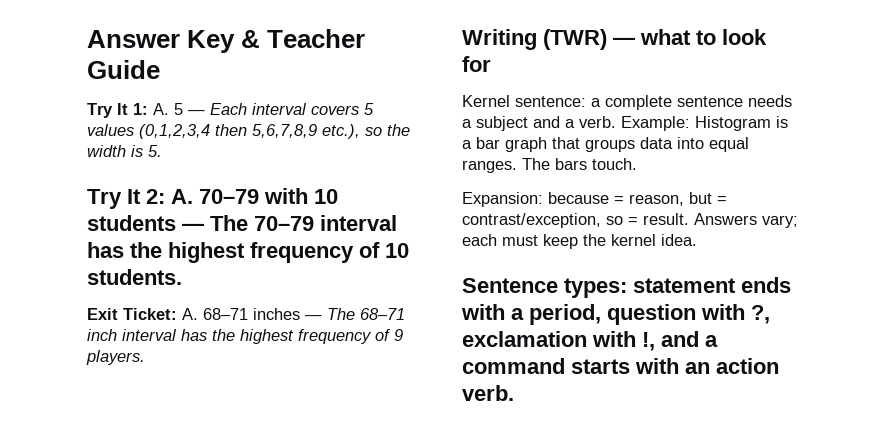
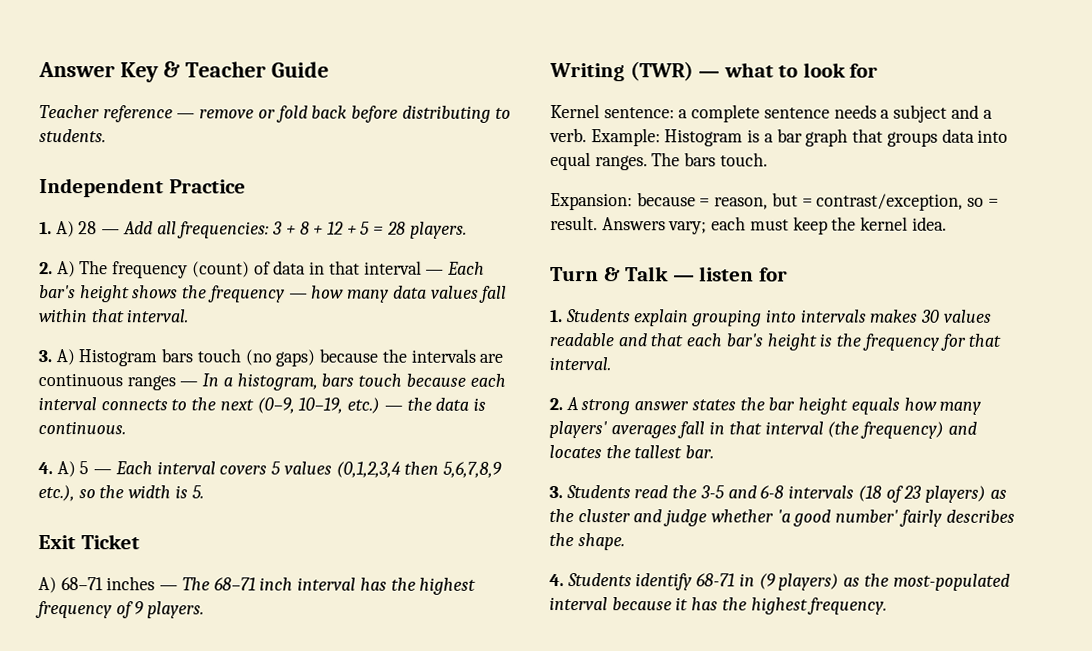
[87,103,169,118] Try It 1: A. -> [39,105,511,123] [39,129,106,143] [39,178,246,198] [39,221,467,239] [39,260,485,279] [39,285,508,303] [39,309,190,323] [38,348,504,367] [38,373,506,391] [38,397,486,414] [38,421,126,435] [38,461,76,478] Teacher reference — remove or fold back before distributing to students. // Independent Practice // 1. A) 28 — Add all frequencies: 3 + 8 + 12 + 5 = 28 players. // 2. A) The frequency (count) of data in that interval — Each bar's height shows the frequency — how many data values fall within that interval. // 3. A) Histogram bars touch (no gaps) because the intervals are continuous ranges — In a histogram, bars touch because each interval connects to the next (0–9, 10–19, etc.) — the data is continuous. // 4. A)
[87,188,338,209] [87,215,397,231] [87,242,409,263] [87,269,182,285] [87,308,198,320] Try It 2: A. 70–79 with 10 students — The 70–79 interval has the highest frequency of 10 students. // Exit Ticket: A. -> [38,534,140,550] [38,577,57,594] Exit Ticket // A)
[462,277,791,298] [461,304,770,325] [462,331,718,351] [462,358,779,374] [462,385,514,401] Sentence types: statement ends with a period, question with ?, exclamation with !, and a command starts with an action verb. -> [550,266,788,282] [550,309,992,327] [549,333,1002,351] [549,357,611,371] [549,397,982,415] [549,421,977,439] [549,445,715,459] [549,485,1007,503] [549,509,1015,527] [549,533,625,551] [549,573,1010,591] [549,597,888,615] Turn & Talk — listen for // 1. Students explain grouping into intervals makes 30 values readable and that each bar's height is the frequency for that interval. // 2. A strong answer states the bar height equals how many players' averages fall in that interval (the frequency) and locates the tallest bar. // 3. Students read the 3-5 and 6-8 intervals (18 of 23 players) as the cluster and judge whether 'a good number' fairly describes the shape. // 4. Students identify 68-71 in (9 players) as the most-populated interval because it has the highest frequency.

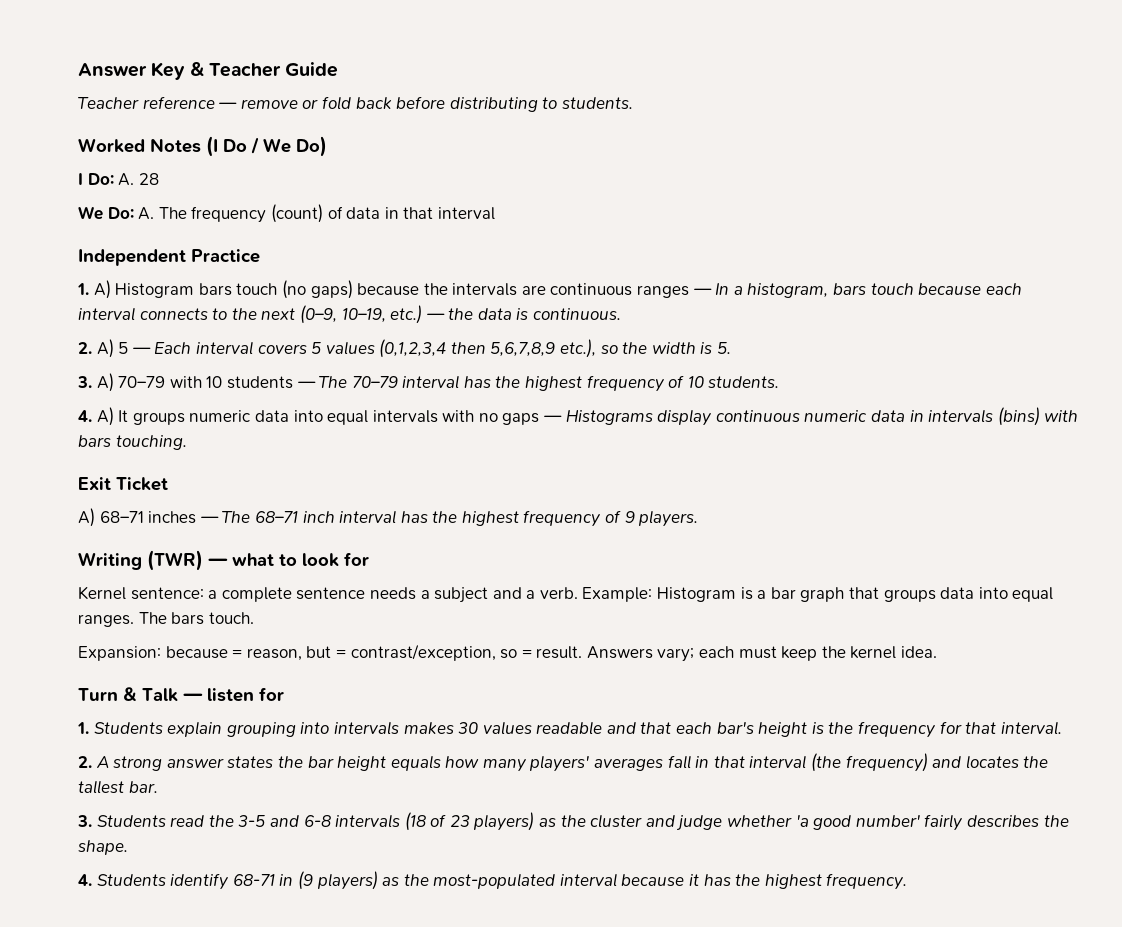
[39,178,246,198] [39,221,467,239] [39,261,76,278] Independent Practice // 1. A) 28 — Add all frequencies: 3 + 8 + 12 + 5 = 28 players. // 2. A) -> [78,136,327,157] [78,173,159,186] [78,206,155,220] Worked Notes (I Do / We Do) // I Do: A. 28 // We Do: A.
[425,261,485,275] [39,285,508,303] [39,309,190,323] [38,350,52,363] — Each bar's height shows the frequency — how many data values fall within that interval. // 3. -> [78,249,260,266] [77,283,89,295] // Independent Practice // 1.
[38,462,53,475] 4. -> [78,342,92,354] 2.
(204, 492) none -> [77,373,780,392] [78,407,1079,426] [78,435,187,450] // 3. A) 70–79 with 10 students — The 70–79 interval has the highest frequency of 10 students. // 4. A) It groups numeric data into equal intervals with no gaps — Histograms display continuous numeric data in intervals (bins) with bars touching.

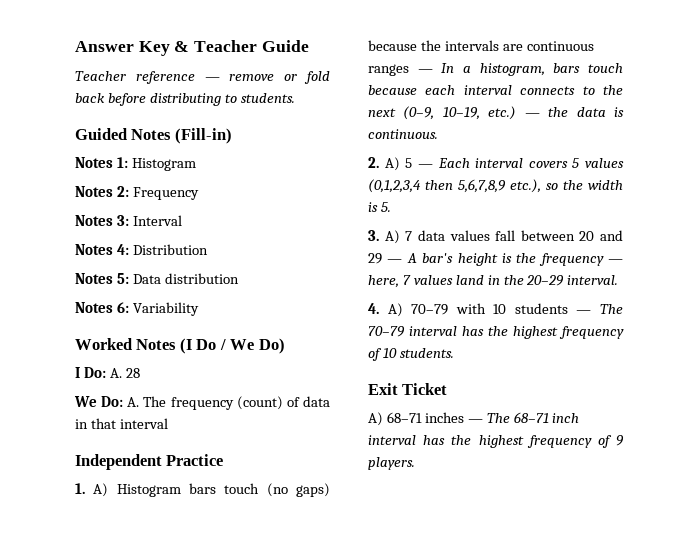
(633, 103) none -> [75,128,232,144] [75,157,196,171] [75,186,199,200] [75,215,182,226] [75,244,208,255] [75,273,239,284] [75,302,199,316] // Guided Notes (Fill-in) // Notes 1: Histogram // Notes 2: Frequency // Notes 3: Interval // Notes 4: Distribution // Notes 5: Data distribution // Notes 6: Variability
(114, 382) none -> [405,230,623,241] [368,253,623,266] [368,275,619,288] [368,303,403,317] 7 data values fall between 20 and 29 — A bar's height is the frequency — here, 7 values land in the 20–29 interval. // 4. A)
[78,407,1079,426] [78,435,187,450] // 4. A) It groups numeric data into equal intervals with no gaps — Histograms display continuous numeric data in intervals (bins) with bars touching. -> (454, 353) none
[78,550,369,571] [78,586,1054,603] [78,612,254,627] [78,644,938,662] [78,687,284,702] [77,721,1062,738] [78,753,1049,772] [78,780,158,794] [77,812,1069,831] [78,840,128,855] [78,871,908,890] // Writing (TWR) — what to look for // Kernel sentence: a complete sentence needs a subject and a verb. Example: Histogram is a bar graph that groups data into equal ranges. The bars touch. // Expansion: because = reason, but = contrast/exception, so = result. Answers vary; each must keep the kernel idea. // Turn & Talk — listen for // 1. Students explain grouping into intervals makes 30 values readable and that each bar's height is the frequency for that interval. // 2. A strong answer states the bar height equals how many players' averages fall in that interval (the frequency) and locates the tallest bar. // 3. Students read the 3-5 and 6-8 intervals (18 of 23 players) as the cluster and judge whether 'a good number' fairly describes the shape. // 4. Students identify 68-71 in (9 players) as the most-populated interval because it has the highest frequency. -> (415, 463) none

